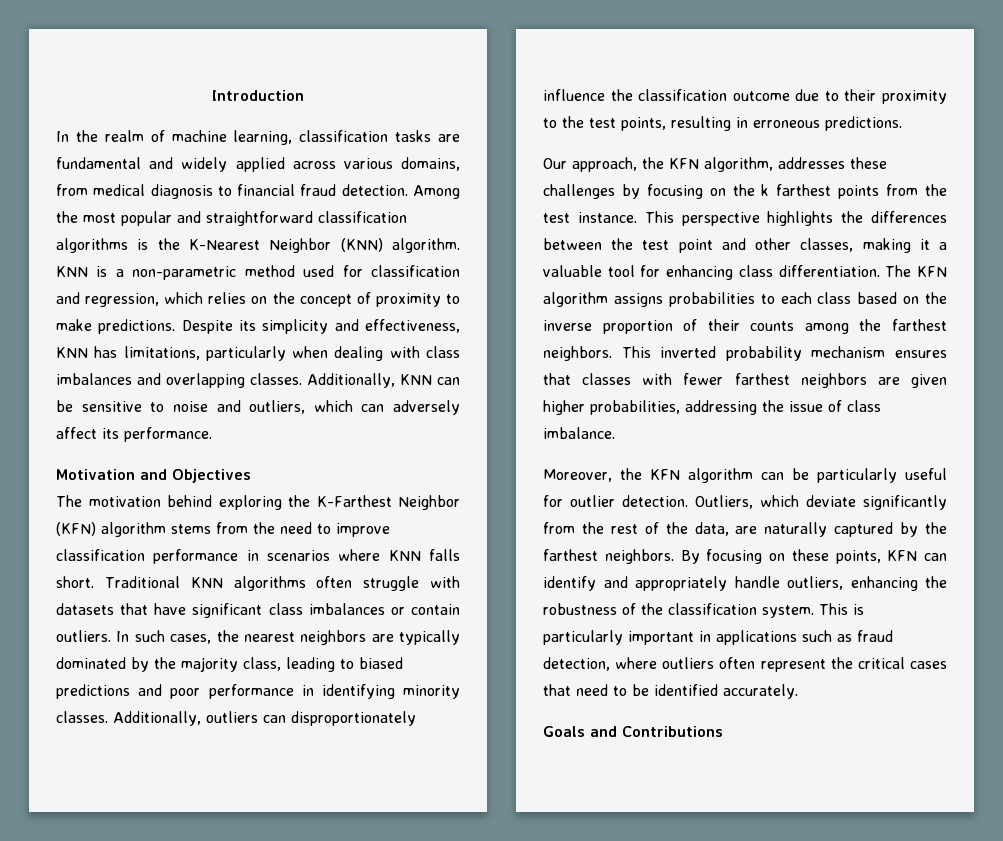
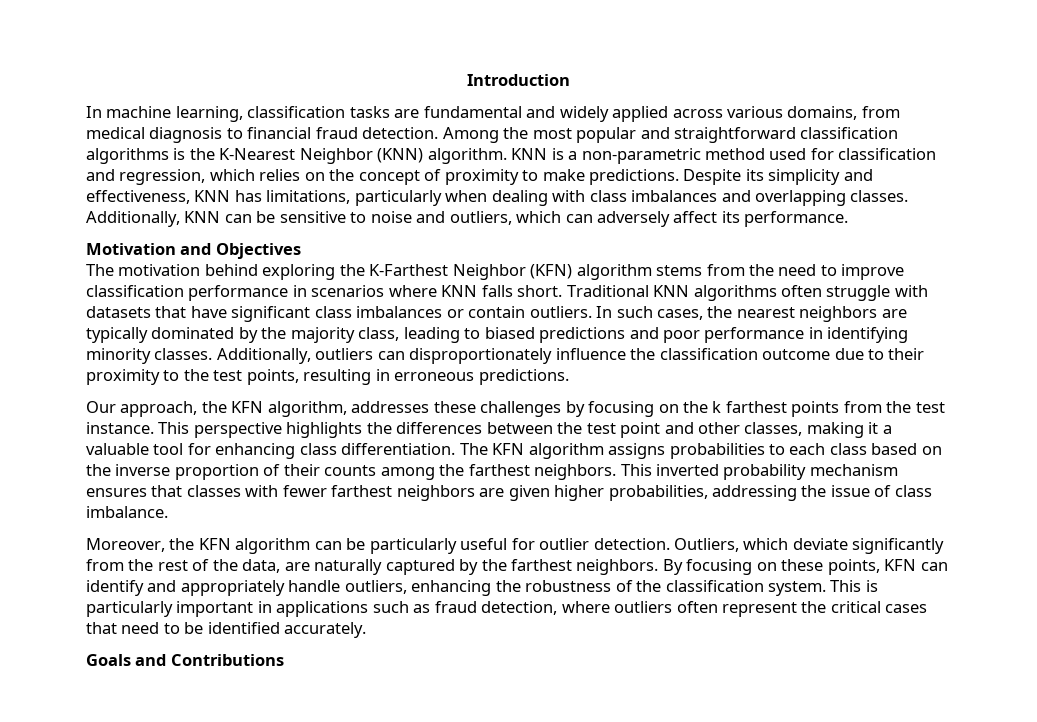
[75,130,165,142] the realm of -> (102, 112) none

